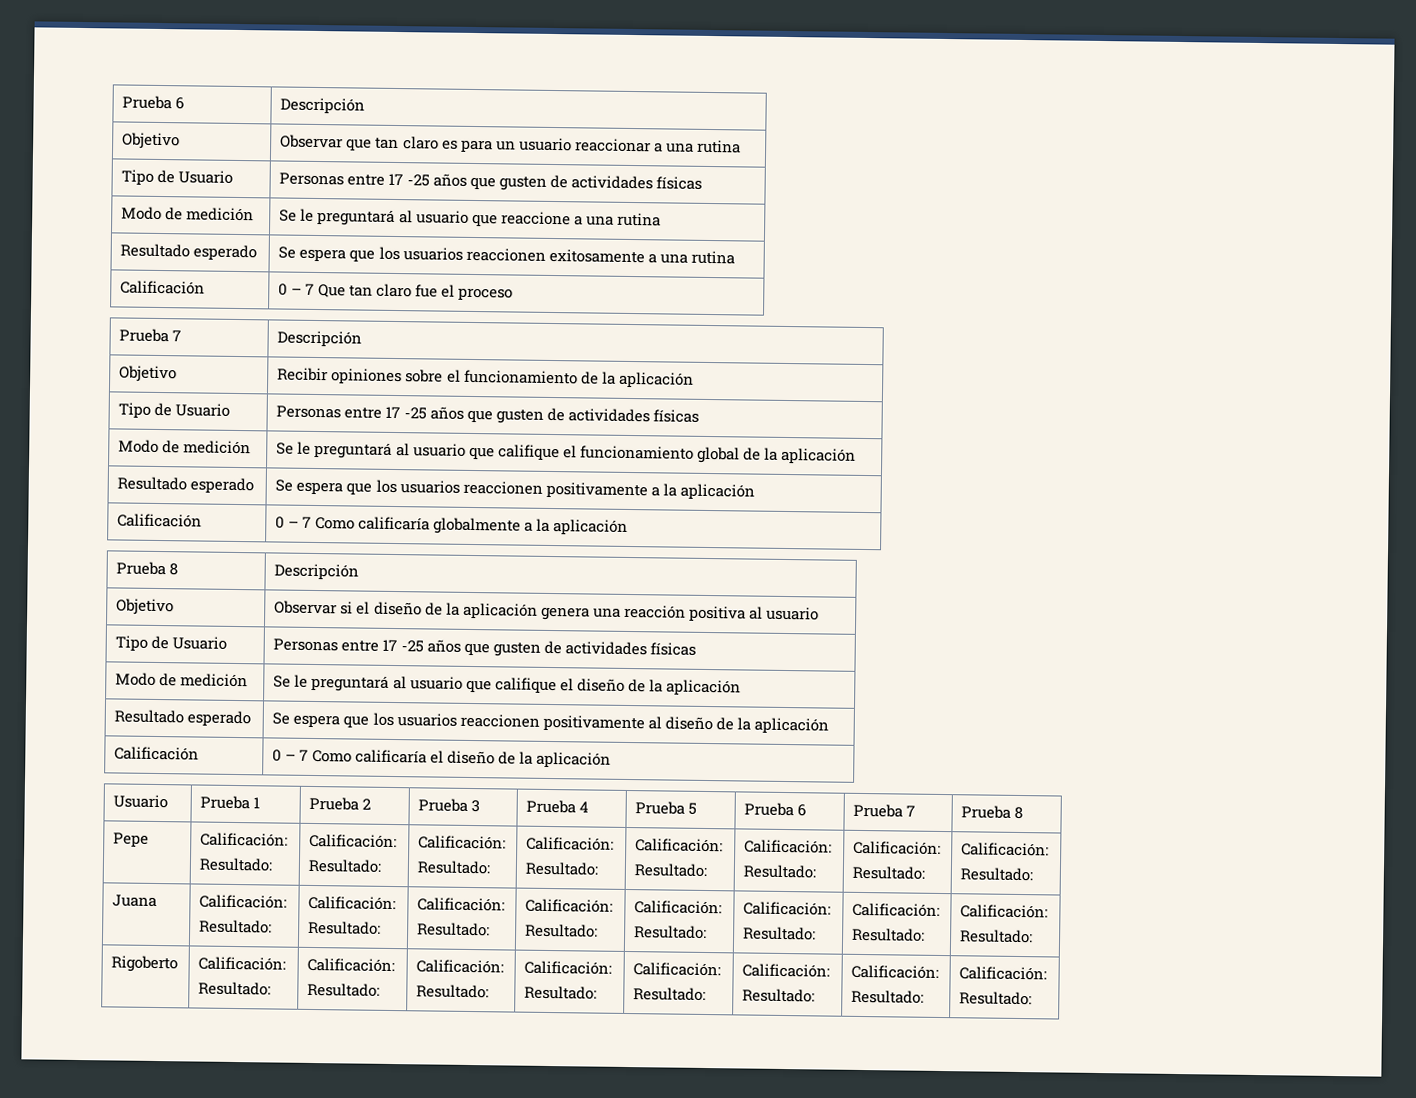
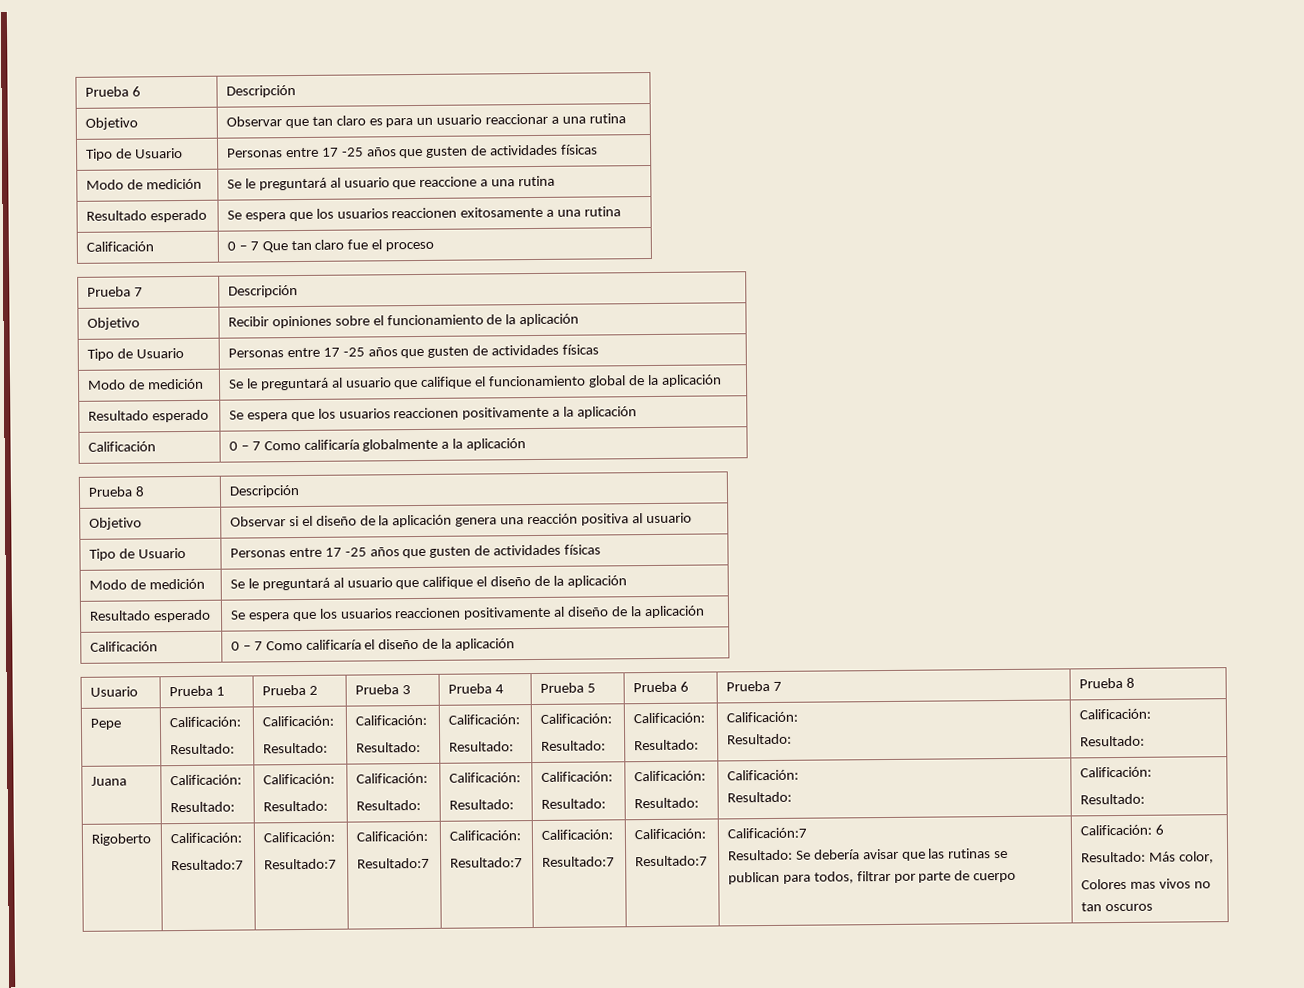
[198,981,272,996] [307,957,396,973] [307,982,381,997] [416,959,505,974] [416,984,490,999] [524,960,613,975] [524,985,598,1000] [633,962,722,977] [633,987,707,1002] [742,963,831,978] [742,988,816,1003] [851,964,940,979] [851,989,925,1004] [959,966,1048,981] [959,991,1033,1006] Resultado: | Calificación: // Resultado: | Calificación: // Resultado: | Calificación: // Resultado: | Calificación: // Resultado: | Calificación: // Resultado: | Calificación: // Resultado: | Calificación: // Resultado: -> [170,859,244,871] [262,831,335,843] [263,858,337,870] [355,830,428,842] [356,857,430,869] [448,830,521,841] [449,857,523,868] [540,829,613,840] [541,856,615,867] [633,828,706,840] [634,855,708,867] [726,827,807,839] [727,848,1009,861] [727,870,1017,885] [1079,824,1164,836] [1080,851,1214,864] [1080,878,1211,890] [1080,902,1153,912] Resultado:7 | Calificación: // Resultado:7 | Calificación: // Resultado:7 | Calificación: // Resultado:7 | Calificación: // Resultado:7 | Calificación: // Resultado:7 | Calificación:7 // Resultado: Se debería avisar que las rutinas se publican para todos, filtrar por parte de cuerpo | Calificación: 6 // Resultado: Más color, // Colores mas vivos no tan oscuros

